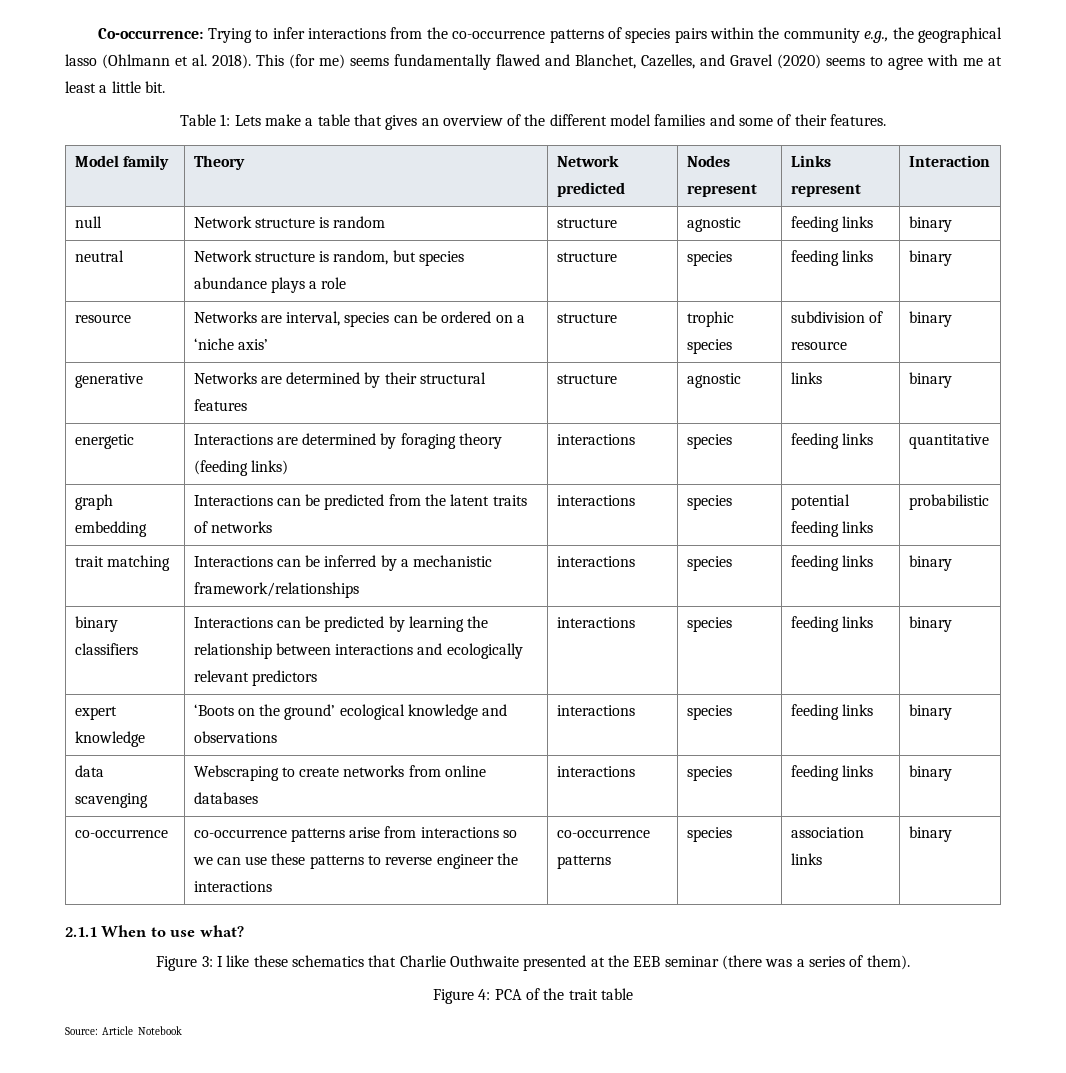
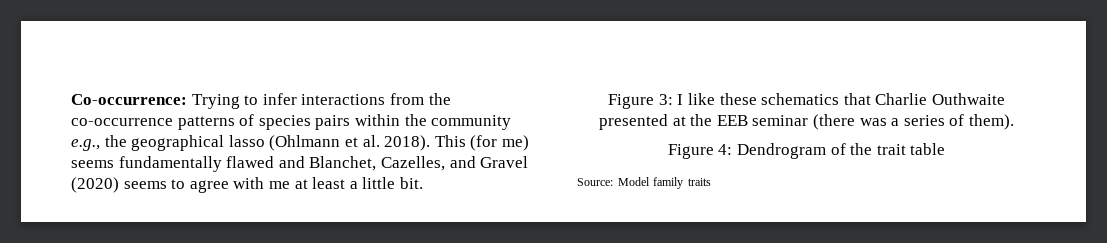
[179,114,887,130] [74,155,169,170] [193,155,245,170] [556,155,619,167] [556,182,625,197] [686,155,730,167] [686,184,757,197] [790,155,831,167] [790,184,861,197] [908,155,990,167] [74,216,102,228] [193,216,386,228] [556,218,617,228] [686,217,741,232] [790,216,873,232] [908,216,952,232] [74,250,124,262] [193,250,465,266] [193,277,347,293] [556,252,617,262] [686,251,732,266] [790,250,873,266] [908,250,952,266] [74,314,131,323] [193,311,526,327] [193,338,268,350] [556,313,617,323] [686,311,734,327] [686,339,732,354] [790,311,883,323] [790,341,847,350] [908,311,952,327] [74,373,143,388] [193,372,487,388] [193,399,247,411] [556,374,617,384] [686,373,741,388] [790,372,822,384] [908,372,952,388] [74,434,134,449] [193,433,503,449] [193,460,288,476] [556,434,635,445] [686,434,732,449] [790,433,873,449] [908,434,989,449] [74,494,113,510] [74,521,147,537] [193,494,527,510] [193,521,272,533] [556,495,635,506] [686,495,732,510] [790,494,850,510] [790,521,873,537] [908,494,989,510] [74,555,170,571] [193,555,493,571] [193,582,359,598] [556,556,635,567] [686,556,732,571] [790,555,873,571] [908,555,952,571] [74,616,118,632] [74,643,138,655] [193,616,489,632] [193,643,523,659] [193,670,317,686] [556,617,635,628] [686,617,732,632] [790,616,873,632] [908,616,952,632] [74,706,117,720] [74,731,145,747] [193,704,508,720] [193,731,277,743] [556,705,635,716] [686,705,732,720] [790,704,873,720] [908,704,952,720] [74,765,104,777] [74,793,148,808] [193,765,487,781] [193,792,258,804] [556,766,635,777] [686,766,732,781] [790,765,873,781] [908,765,952,781] [74,829,168,838] [193,826,518,842] [192,853,519,869] [193,881,272,892] [556,829,650,838] [556,855,611,869] [686,827,732,842] [790,827,864,838] [790,853,822,865] [908,826,952,842] [65,925,244,937] // Table 1: Lets make a table that gives an overview of the different model families and some of their features. // Model family | Theory | Network predicted | Nodes represent | Links represent | Interaction // null | Network structure is random | structure | agnostic | feeding links | binary // neutral | Network structure is random, but species abundance plays a role | structure | species | feeding links | binary // resource | Networks are interval, species can be ordered on a ‘niche axis’ | structure | trophic species | subdivision of resource | binary // generative | Networks are determined by their structural features | structure | agnostic | links | binary // energetic | Interactions are determined by foraging theory (feeding links) | interactions | species | feeding links | quantitative // graph embedding | Interactions can be predicted from the latent traits of networks | interactions | species | potential feeding links | probabilistic // trait matching | Interactions can be inferred by a mechanistic framework/relationships | interactions | species | feeding links | binary // binary classifiers | Interactions can be predicted by learning the relationship between interactions and ecologically relevant predictors | interactions | species | feeding links | binary // expert knowledge | ‘Boots on the ground’ ecological knowledge and observations | interactions | species | feeding links | binary // data scavenging | Webscraping to create networks from online databases | interactions | species | feeding links | binary // co-occurrence | co-occurrence patterns arise from interactions so we can use these patterns to reverse engineer the interactions | co-occurrence patterns | species | association links | binary // 2.1.1 When to use what? -> (423, 183) none
[494,989,522,1000] PCA -> [736,143,826,159] Dendrogram
[102,1026,182,1035] Article Notebook -> [617,177,711,189] Model family traits

